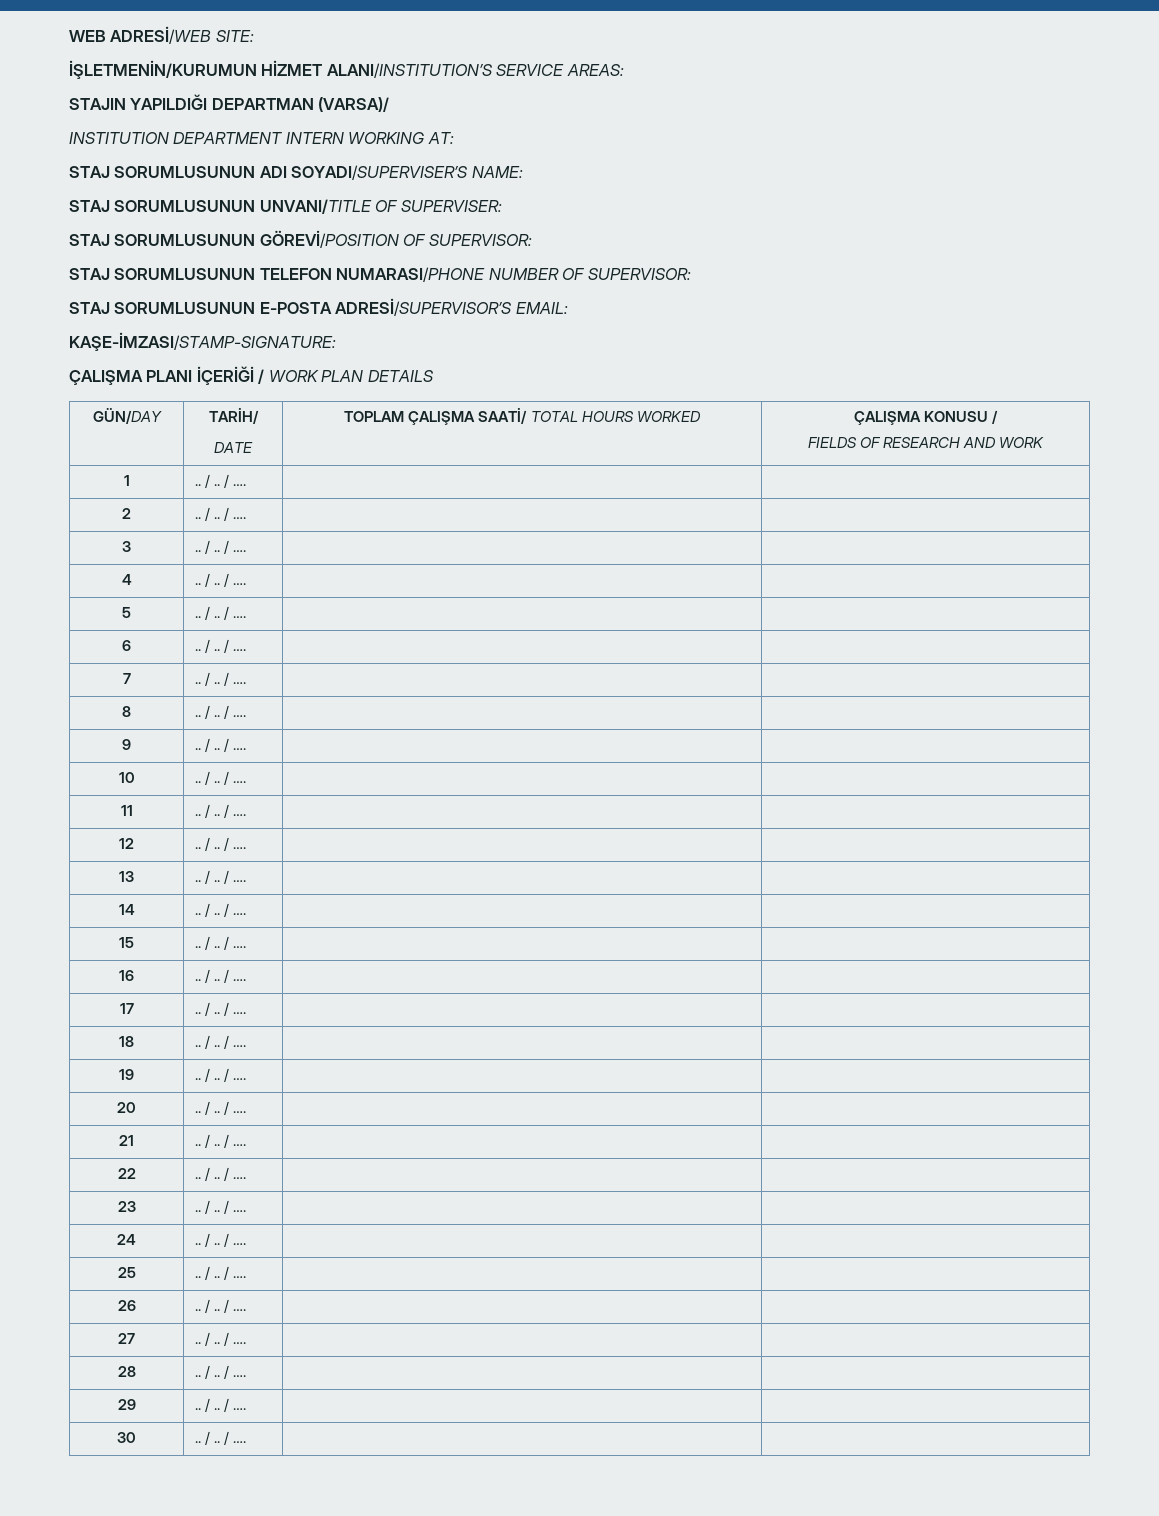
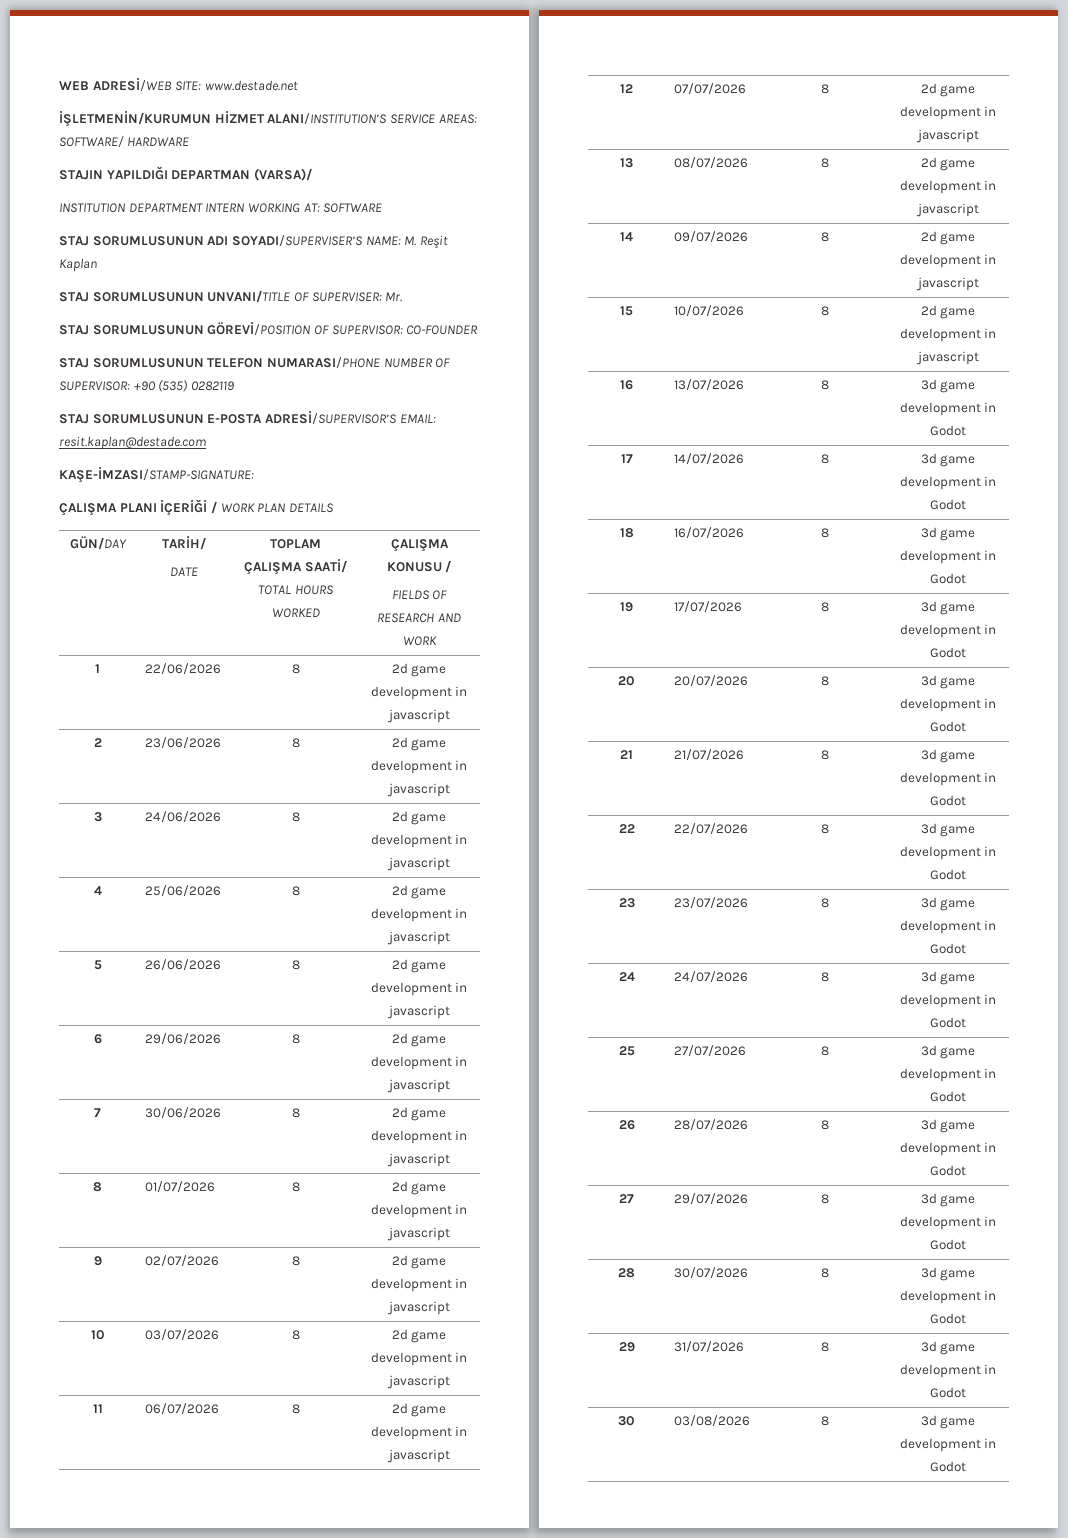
(254, 36) none -> [204,80,298,91] www.destade.net
(624, 70) none -> [59,136,189,147] SOFTWARE/ HARDWARE
(454, 138) none -> [323,203,383,213] SOFTWARE
(523, 172) none -> [404,235,448,249] [59,258,97,272] M. Reşit Kaplan
(502, 206) none -> [385,292,403,302] Mr.
(532, 240) none -> [406,325,479,335] CO-FOUNDER
(691, 274) none -> [133,380,235,392] +90 (535) 0282119
(568, 308) none -> [59,436,206,450] resit.kaplan@destade.com
[194,474,246,488] [122,508,131,519] [194,507,246,521] [122,541,131,552] [194,540,246,554] [121,574,132,585] [194,573,246,587] [122,607,131,618] [194,606,246,620] [122,640,131,651] [194,639,246,653] [122,673,131,684] [194,672,246,686] [122,706,131,717] [194,705,246,719] [122,739,131,750] [194,738,246,752] [118,772,135,783] [194,771,246,785] [120,805,133,816] [194,804,246,818] [119,838,134,849] [194,837,246,851] [119,871,134,882] [194,870,246,884] [118,904,135,915] [194,903,246,917] [119,937,134,948] [194,936,246,950] [119,970,134,981] [194,969,246,983] [119,1003,134,1014] [194,1002,246,1016] [119,1036,134,1047] [194,1035,246,1049] [119,1069,134,1080] [194,1068,246,1082] [117,1102,136,1113] [194,1101,246,1115] [119,1135,134,1146] [194,1134,246,1148] [117,1168,136,1179] [194,1167,246,1181] [117,1201,136,1212] [194,1200,246,1214] [117,1234,136,1245] [194,1233,246,1247] [117,1267,136,1278] [194,1266,246,1280] [117,1300,136,1311] [194,1299,246,1313] [118,1333,135,1344] [194,1332,246,1346] [117,1366,136,1377] [194,1365,246,1379] [117,1399,136,1410] [194,1398,246,1412] [117,1432,136,1443] [194,1431,246,1445] .. / .. / …. | | // 2 | .. / .. / …. | | // 3 | .. / .. / …. | | // 4 | .. / .. / …. | | // 5 | .. / .. / …. | | // 6 | .. / .. / …. | | // 7 | .. / .. / …. | | // 8 | .. / .. / …. | | // 9 | .. / .. / …. | | // 10 | .. / .. / …. | | // 11 | .. / .. / …. | | // 12 | .. / .. / …. | | // 13 | .. / .. / …. | | // 14 | .. / .. / …. | | // 15 | .. / .. / …. | | // 16 | .. / .. / …. | | // 17 | .. / .. / …. | | // 18 | .. / .. / …. | | // 19 | .. / .. / …. | | // 20 | .. / .. / …. | | // 21 | .. / .. / …. | | // 22 | .. / .. / …. | | // 23 | .. / .. / …. | | // 24 | .. / .. / …. | | // 25 | .. / .. / …. | | // 26 | .. / .. / …. | | // 27 | .. / .. / …. | | // 28 | .. / .. / …. | | // 29 | .. / .. / …. | | // 30 | .. / .. / …. | | -> [144,663,221,674] [291,664,300,674] [391,663,447,677] [370,686,468,700] [386,709,450,723] [93,738,102,747] [144,737,221,748] [291,738,300,748] [391,737,447,751] [370,760,468,774] [386,783,450,797] [93,812,102,822] [144,811,221,822] [291,812,300,822] [391,811,447,825] [370,834,468,848] [386,857,450,871] [93,886,102,895] [144,885,221,896] [291,886,300,896] [391,885,447,899] [370,908,468,922] [386,931,450,945] [93,960,102,970] [144,959,221,970] [291,960,300,970] [391,959,447,973] [370,982,468,996] [386,1005,450,1019] [93,1034,102,1044] [144,1033,221,1044] [291,1034,300,1044] [391,1033,447,1047] [370,1056,468,1070] [386,1079,450,1093] [94,1108,101,1117] [144,1107,221,1118] [291,1108,300,1118] [391,1107,447,1121] [370,1130,468,1144] [386,1153,450,1167] [93,1182,102,1192] [144,1181,215,1192] [291,1182,300,1192] [391,1181,447,1195] [370,1204,468,1218] [386,1227,450,1241] [93,1256,102,1266] [144,1255,219,1266] [291,1256,300,1266] [391,1255,447,1269] [370,1278,468,1292] [386,1301,450,1315] [90,1330,105,1340] [144,1329,219,1340] [291,1330,300,1340] [391,1329,447,1343] [370,1352,468,1366] [386,1375,450,1389] [92,1404,103,1413] [144,1403,219,1414] [291,1404,300,1414] [391,1403,447,1417] [370,1426,468,1440] [386,1449,450,1463] [620,84,633,93] [673,83,746,94] [820,84,829,94] [920,83,976,97] [899,106,997,120] [915,129,979,143] [620,158,633,168] [673,157,748,168] [820,158,829,168] [920,157,976,171] [899,180,997,194] [915,203,979,217] [620,232,633,241] [673,231,748,242] [820,232,829,242] [920,231,976,245] [899,254,997,268] [915,277,979,291] [620,306,633,316] [673,305,744,316] [820,306,829,316] [920,305,976,319] [899,328,997,342] [915,351,979,365] [620,380,633,390] [673,379,744,390] [820,380,829,390] [920,379,976,393] [899,402,997,416] [930,425,966,436] [620,454,633,463] [673,453,744,464] [820,454,829,464] [920,453,976,467] [899,476,997,490] [930,499,966,510] [619,528,634,538] [673,527,744,538] [820,528,829,538] [920,527,976,541] [899,550,997,564] [930,573,966,584] [620,602,633,612] [673,601,742,612] [820,602,829,612] [920,601,976,615] [899,624,997,638] [930,647,966,658] [618,676,635,686] [673,675,748,686] [820,676,829,686] [920,675,976,689] [899,698,997,712] [930,721,966,732] [620,750,633,759] [673,749,744,760] [820,750,829,760] [920,749,976,763] [899,772,997,786] [930,795,966,806] [618,824,635,833] [673,823,748,834] [820,824,829,834] [920,823,976,837] [899,846,997,860] [930,869,966,880] [618,898,635,908] [673,897,748,908] [820,898,829,908] [920,897,976,911] [899,920,997,934] [930,943,966,954] [618,972,635,981] [673,971,748,982] [820,972,829,982] [920,971,976,985] [899,994,997,1008] [930,1017,966,1028] [618,1046,635,1056] [673,1045,746,1056] [820,1046,829,1056] [920,1045,976,1059] [899,1068,997,1082] [930,1091,966,1102] [618,1120,635,1130] [673,1119,748,1130] [820,1120,829,1130] [920,1119,976,1133] [899,1142,997,1156] [930,1165,966,1176] [619,1194,634,1203] [673,1193,748,1204] [820,1194,829,1204] [920,1193,976,1207] [899,1216,997,1230] [930,1239,966,1250] [618,1268,635,1278] [673,1267,748,1278] [820,1268,829,1278] [920,1267,976,1281] [899,1290,997,1304] [930,1313,966,1324] [618,1342,635,1352] [673,1341,744,1352] [820,1342,829,1352] [920,1341,976,1355] [899,1364,997,1378] [930,1387,966,1398] [618,1416,635,1426] [673,1415,750,1426] [820,1416,829,1426] [920,1415,976,1429] [899,1438,997,1452] [930,1461,966,1472] 22/06/2026 | 8 | 2d game development in javascript // 2 | 23/06/2026 | 8 | 2d game development in javascript // 3 | 24/06/2026 | 8 | 2d game development in javascript // 4 | 25/06/2026 | 8 | 2d game development in javascript // 5 | 26/06/2026 | 8 | 2d game development in javascript // 6 | 29/06/2026 | 8 | 2d game development in javascript // 7 | 30/06/2026 | 8 | 2d game development in javascript // 8 | 01/07/2026 | 8 | 2d game development in javascript // 9 | 02/07/2026 | 8 | 2d game development in javascript // 10 | 03/07/2026 | 8 | 2d game development in javascript // 11 | 06/07/2026 | 8 | 2d game development in javascript // 12 | 07/07/2026 | 8 | 2d game development in javascript // 13 | 08/07/2026 | 8 | 2d game development in javascript // 14 | 09/07/2026 | 8 | 2d game development in javascript // 15 | 10/07/2026 | 8 | 2d game development in javascript // 16 | 13/07/2026 | 8 | 3d game development in Godot // 17 | 14/07/2026 | 8 | 3d game development in Godot // 18 | 16/07/2026 | 8 | 3d game development in Godot // 19 | 17/07/2026 | 8 | 3d game development in Godot // 20 | 20/07/2026 | 8 | 3d game development in Godot // 21 | 21/07/2026 | 8 | 3d game development in Godot // 22 | 22/07/2026 | 8 | 3d game development in Godot // 23 | 23/07/2026 | 8 | 3d game development in Godot // 24 | 24/07/2026 | 8 | 3d game development in Godot // 25 | 27/07/2026 | 8 | 3d game development in Godot // 26 | 28/07/2026 | 8 | 3d game development in Godot // 27 | 29/07/2026 | 8 | 3d game development in Godot // 28 | 30/07/2026 | 8 | 3d game development in Godot // 29 | 31/07/2026 | 8 | 3d game development in Godot // 30 | 03/08/2026 | 8 | 3d game development in Godot

